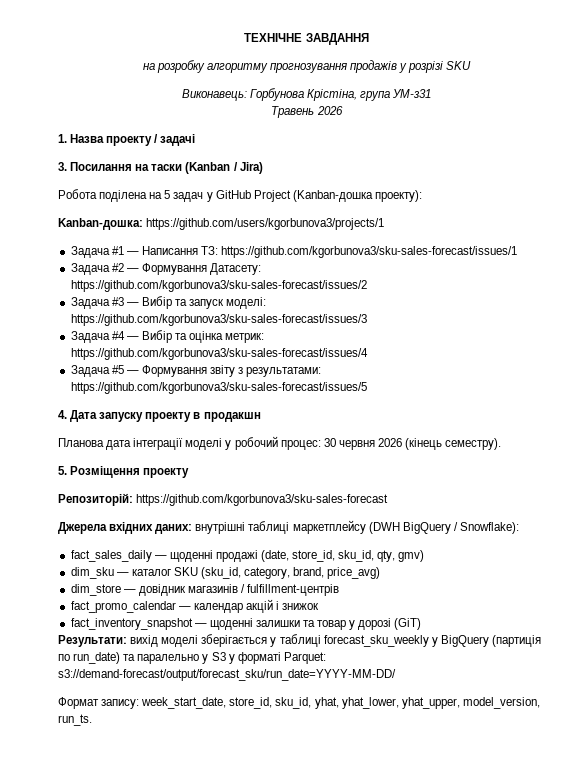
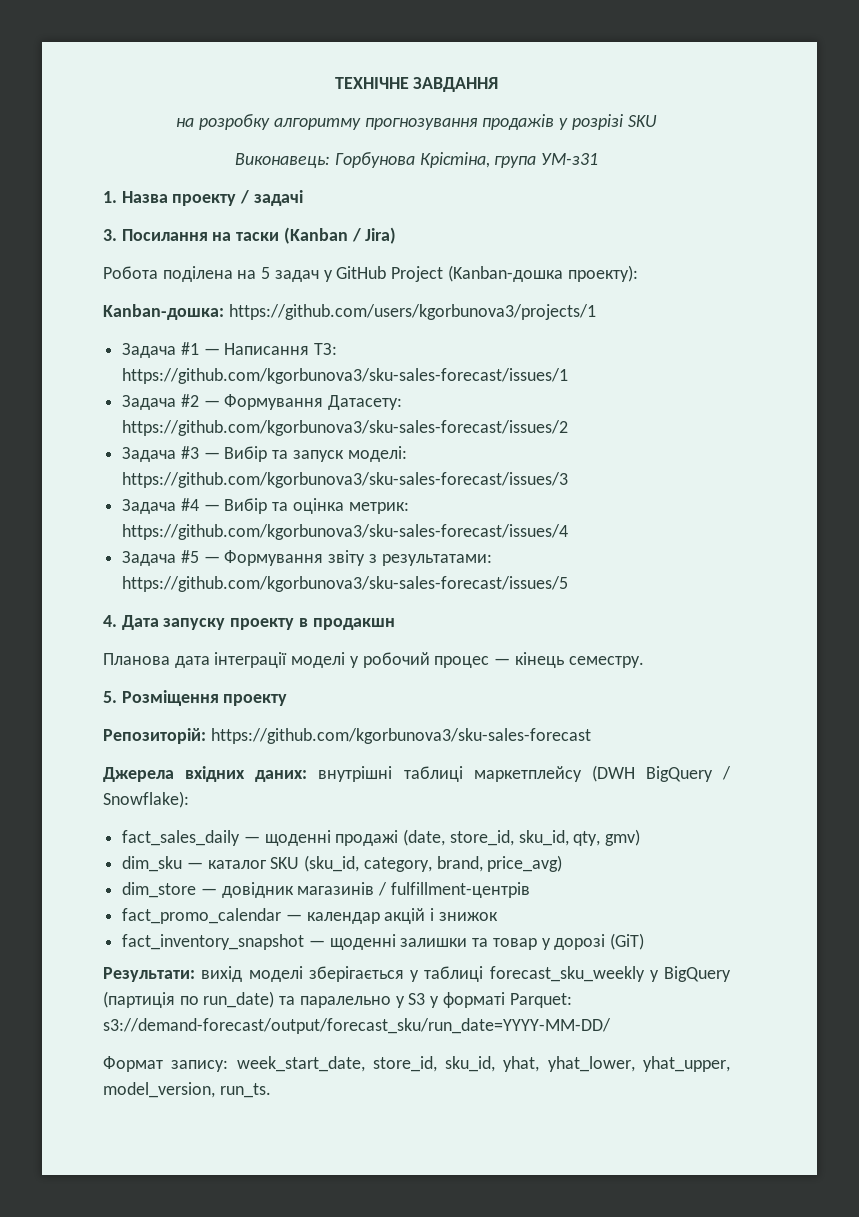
[271,106,343,118] // Травень 2026 -> (598, 159) none
[280,438,502,450] процес: 30 червня 2026 (кінець семестру). -> [434,652,644,668] процес — кінець семестру.

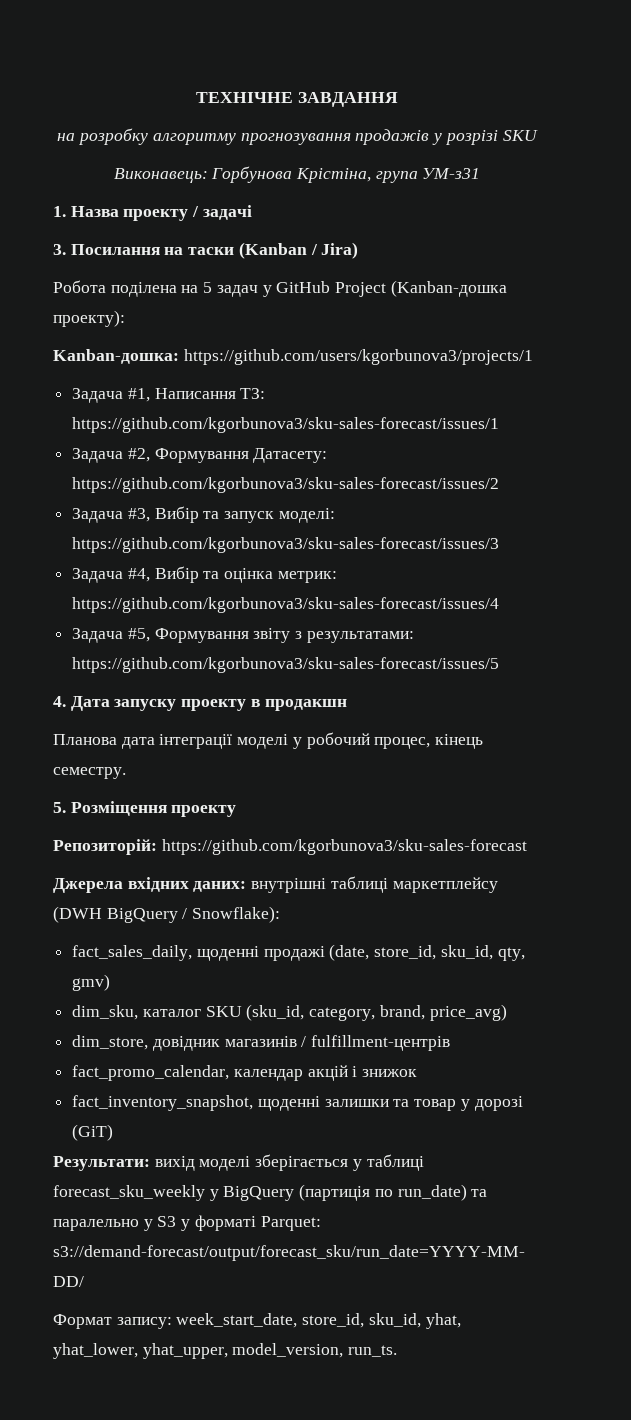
[180,342,220,355] #1 — -> [127,388,150,402] #1,
[180,394,220,407] #2 — -> [127,448,150,462] #2,
[180,446,220,459] #3 — -> [127,508,150,522] #3,
[180,498,220,511] #4 — -> [127,568,150,582] #4,
[180,550,220,563] #5 — -> [127,628,150,642] #5,
[434,656,511,668] процес — -> [374,737,431,749] процес,
[122,830,260,846] fact_sales_daily — -> [72,945,193,961] fact_sales_daily,
[122,856,203,872] dim_sku — -> [72,1005,139,1020] dim_sku,
[122,882,217,898] dim_store — -> [72,1035,149,1050] dim_store,
[122,908,302,924] fact_promo_calendar — -> [72,1065,230,1081] fact_promo_calendar,
[122,934,325,950] fact_inventory_snapshot — -> [72,1095,254,1111] fact_inventory_snapshot,

